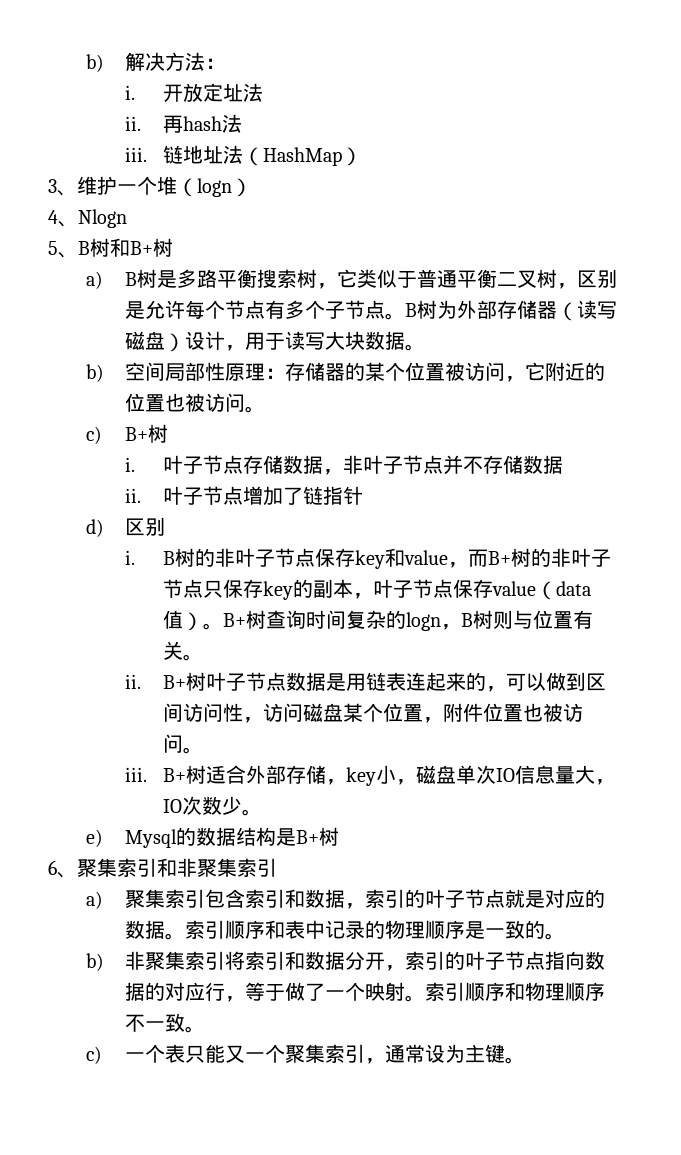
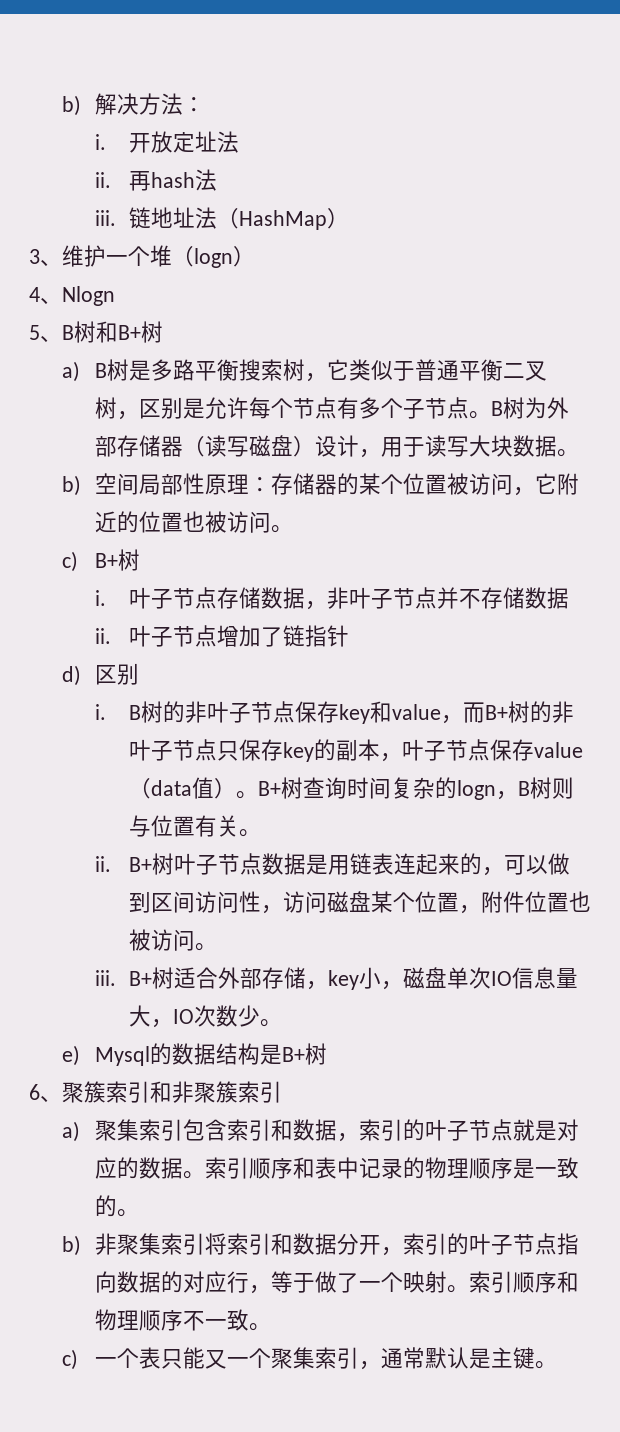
[97,858,117,877] 集 -> [84,1081,106,1103] 簇
[217,858,237,877] 集 -> [216,1081,238,1103] 簇
[424,1044,465,1063] 设为 -> [425,1347,492,1369] 默认是

